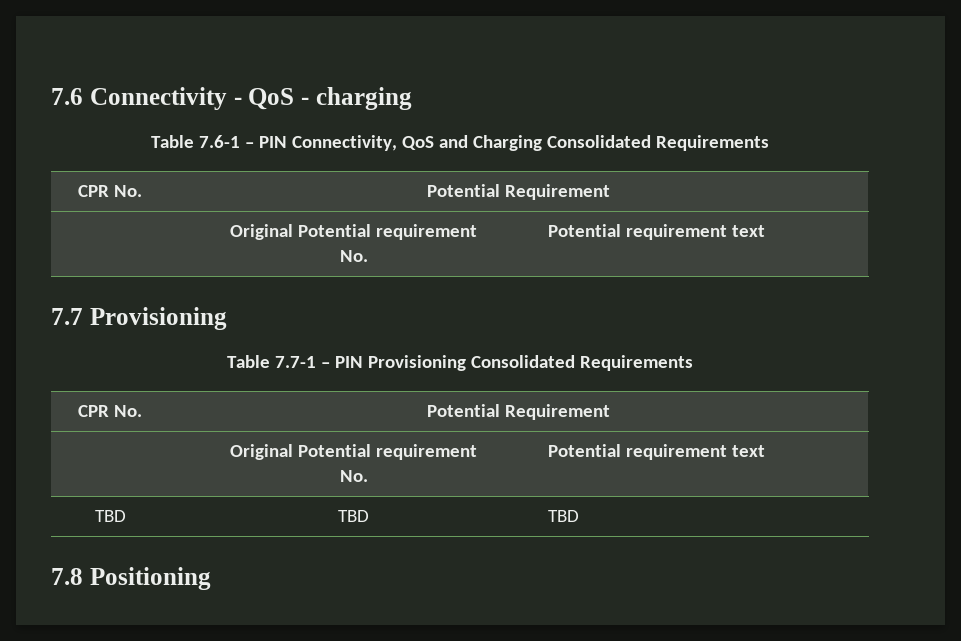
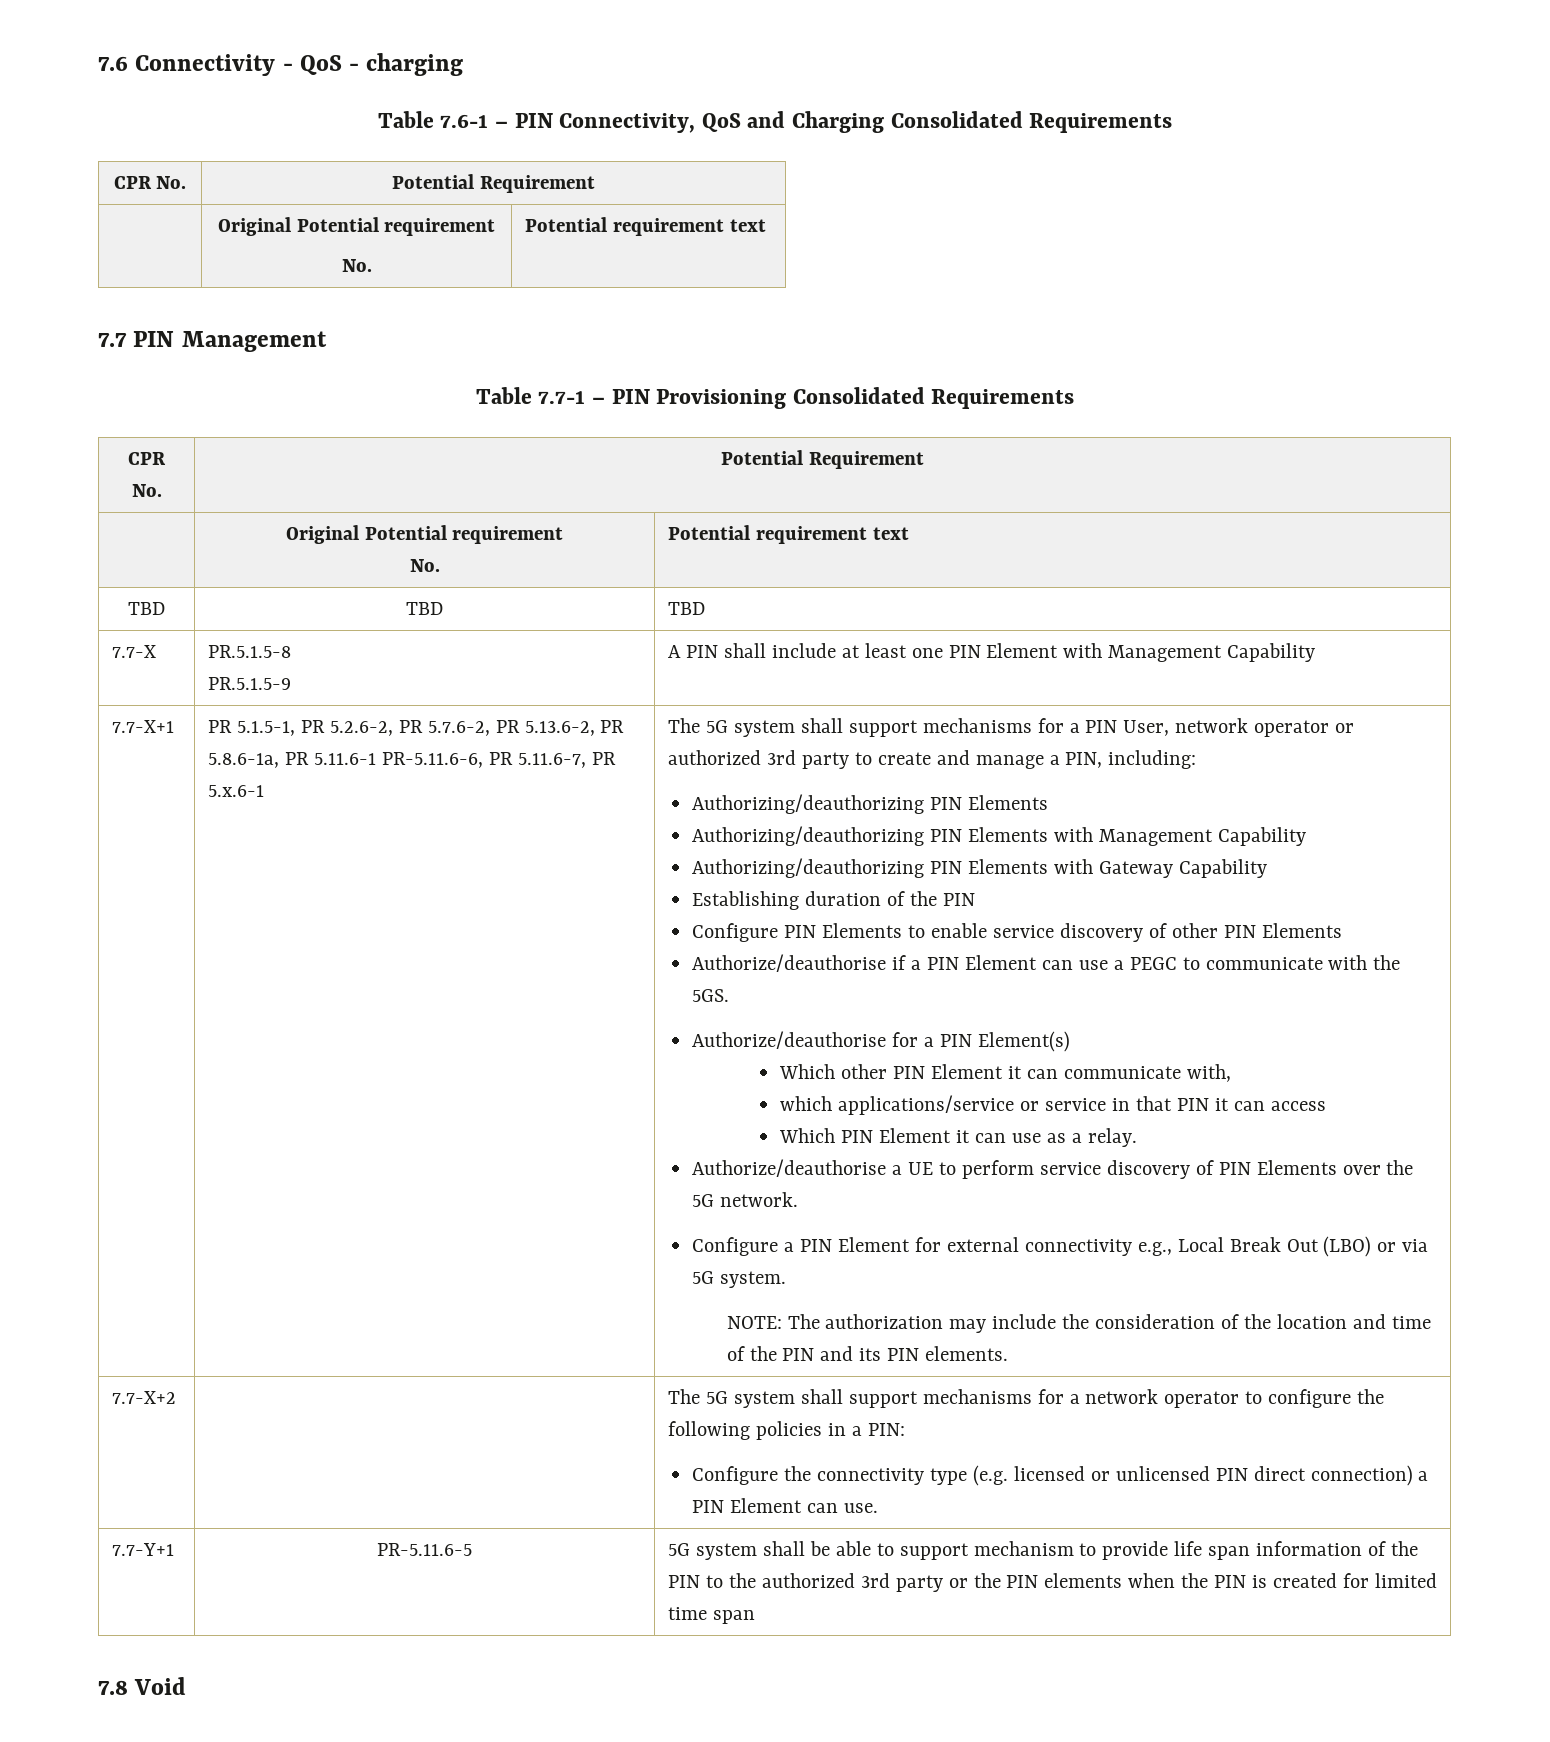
[89,307,227,330] Provisioning -> [133,331,327,352] PIN Management
(579, 516) none -> [111,645,156,658] [207,645,291,658] [207,677,291,690] [667,643,1316,662] [111,720,174,733] [207,720,625,736] [207,752,616,768] [207,785,264,797] [667,718,1355,737] [667,750,1197,769] [692,794,1049,814] [692,826,1306,846] [692,858,1267,878] [692,891,975,910] [692,923,1342,942] [692,954,1401,972] [692,989,730,1002] [692,1031,1070,1052] [779,1064,1231,1082] [780,1095,1326,1115] [779,1128,1137,1147] [692,1159,1414,1179] [692,1192,799,1207] [692,1236,1429,1257] [692,1271,787,1288] [726,1314,1431,1333] [726,1346,1009,1361] [111,1391,176,1404] [667,1389,1385,1408] [667,1421,905,1440] [692,1465,1429,1486] [692,1498,878,1513] [111,1543,174,1556] [377,1543,472,1556] [667,1541,1419,1560] [667,1573,1437,1592] [667,1607,755,1624] // 7.7-X | PR.5.1.5-8 // PR.5.1.5-9 | A PIN shall include at least one PIN Element with Management Capability // 7.7-X+1 | PR 5.1.5-1, PR 5.2.6-2, PR 5.7.6-2, PR 5.13.6-2, PR 5.8.6-1a, PR 5.11.6-1 PR-5.11.6-6, PR 5.11.6-7, PR 5.x.6-1 | The 5G system shall support mechanisms for a PIN User, network operator or authorized 3rd party to create and manage a PIN, including: // Authorizing/deauthorizing PIN Elements // Authorizing/deauthorizing PIN Elements with Management Capability // Authorizing/deauthorizing PIN Elements with Gateway Capability // Establishing duration of the PIN // Configure PIN Elements to enable service discovery of other PIN Elements // Authorize/deauthorise if a PIN Element can use a PEGC to communicate with the 5GS. // Authorize/deauthorise for a PIN Element(s) // Which other PIN Element it can communicate with, // which applications/service or service in that PIN it can access // Which PIN Element it can use as a relay. // Authorize/deauthorise a UE to perform service discovery of PIN Elements over the 5G network. // Configure a PIN Element for external connectivity e.g., Local Break Out (LBO) or via 5G system. // NOTE: The authorization may include the consideration of the location and time of the PIN and its PIN elements. // 7.7-X+2 | | The 5G system shall support mechanisms for a network operator to configure the following policies in a PIN: // Configure the connectivity type (e.g. licensed or unlicensed PIN direct connection) a PIN Element can use. // 7.7-Y+1 | PR-5.11.6-5 | 5G system shall be able to support mechanism to provide life span information of the PIN to the authorized 3rd party or the PIN elements when the PIN is created for limited time span
[89,567,211,590] Positioning -> [134,1677,187,1695] Void

